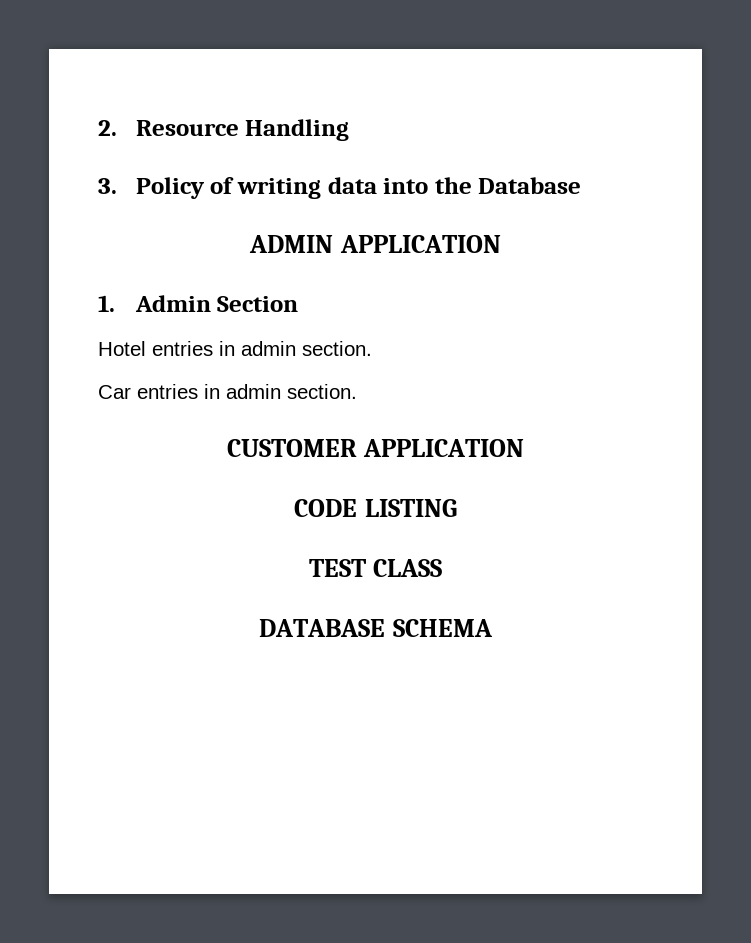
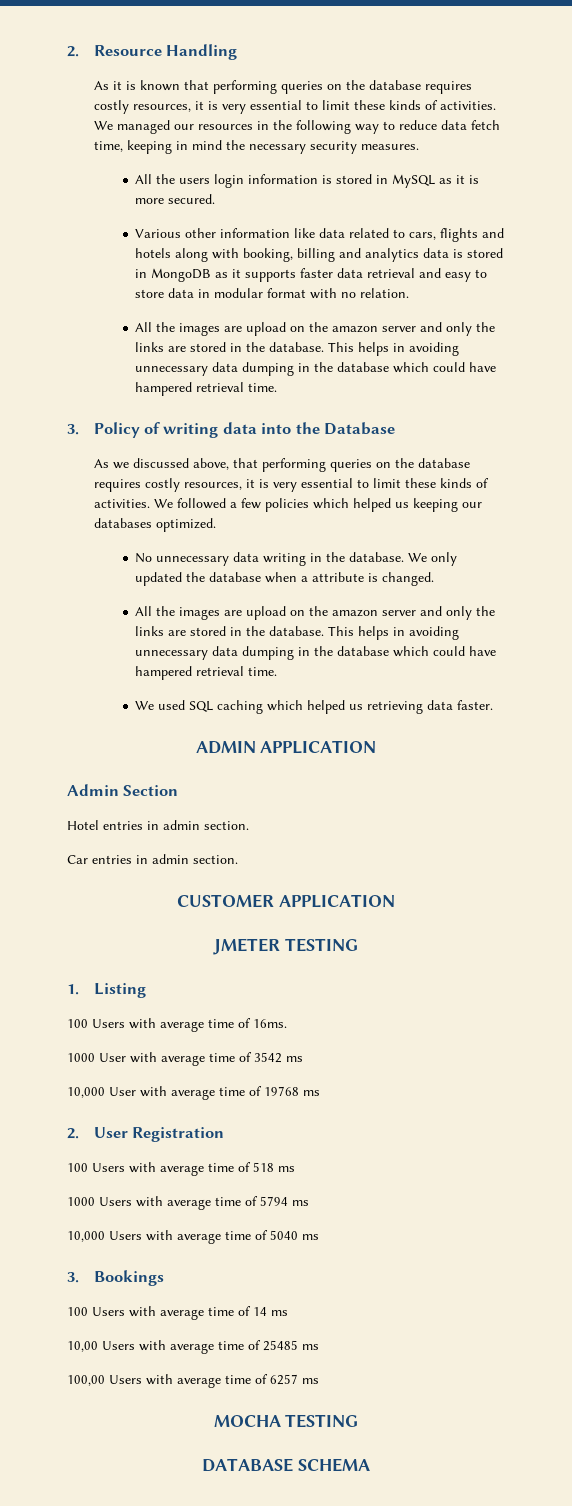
(350, 130) none -> [93,80,472,94] [93,100,496,114] [93,120,500,134] [93,140,419,154] [135,174,480,188] [135,194,216,204] [135,228,505,242] [135,248,504,262] [135,268,488,282] [135,288,410,299] [135,322,496,336] [135,342,460,356] [135,362,497,376] [135,382,278,396] // As it is known that performing queries on the database requires costly resources, it is very essential to limit these kinds of activities. We managed our resources in the following way to reduce data fetch time, keeping in mind the necessary security measures. // All the users login information is stored in MySQL as it is more secured. // Various other information like data related to cars, flights and hotels along with booking, billing and analytics data is stored in MongoDB as it supports faster data retrieval and easy to store data in modular format with no relation. // All the images are upload on the amazon server and only the links are stored in the database. This helps in avoiding unnecessary data dumping in the database which could have hampered retrieval time.
(582, 185) none -> [93,458,470,472] [93,478,489,492] [93,498,482,512] [93,518,216,532] [135,552,458,566] [135,572,435,586] [135,606,496,620] [135,626,460,640] [135,646,497,660] [135,666,278,680] [135,700,494,714] // As we discussed above, that performing queries on the database requires costly resources, it is very essential to limit these kinds of activities. We followed a few policies which helped us keeping our databases optimized. // No unnecessary data writing in the database. We only updated the database when a attribute is changed. // All the images are upload on the amazon server and only the links are stored in the database. This helps in avoiding unnecessary data dumping in the database which could have hampered retrieval time. // We used SQL caching which helped us retrieving data faster.
[98,295,115,312] 1. -> (377, 747) none
[294,499,457,517] [308,559,443,577] CODE LISTING // TEST CLASS -> [213,938,358,955] [67,983,146,998] [67,1018,287,1032] [67,1052,303,1066] [67,1086,320,1100] [67,1127,224,1142] [67,1162,295,1176] [67,1196,309,1210] [67,1230,319,1244] [67,1270,164,1286] [67,1306,288,1320] [67,1340,319,1354] [67,1374,319,1388] [213,1414,359,1428] JMETER TESTING // 1. Listing // 100 Users with average time of 16ms. // 1000 User with average time of 3542 ms // 10,000 User with average time of 19768 ms // 2. User Registration // 100 Users with average time of 518 ms // 1000 Users with average time of 5794 ms // 10,000 Users with average time of 5040 ms // 3. Bookings // 100 Users with average time of 14 ms // 10,00 Users with average time of 25485 ms // 100,00 Users with average time of 6257 ms // MOCHA TESTING

